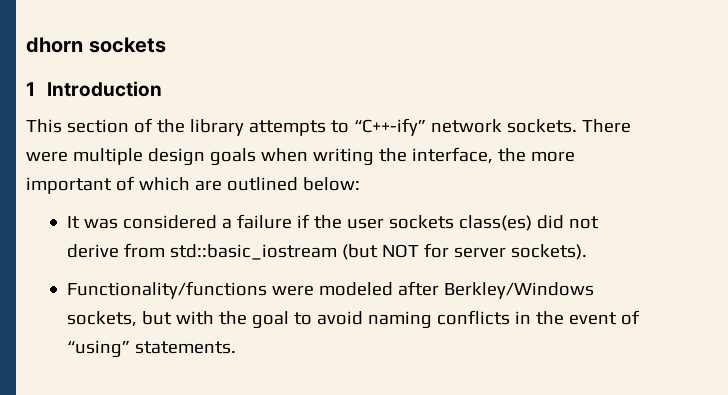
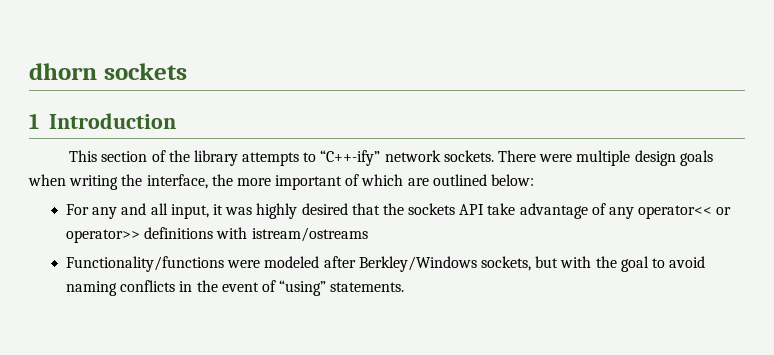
[66,214,599,231] [66,243,587,260] It was considered a failure if the user sockets class(es) did not derive from std::basic_iostream (but NOT for server sockets). -> [66,203,732,219] [66,227,368,243] For any and all input, it was highly desired that the sockets API take advantage of any operator<< or operator>> definitions with istream/ostreams

